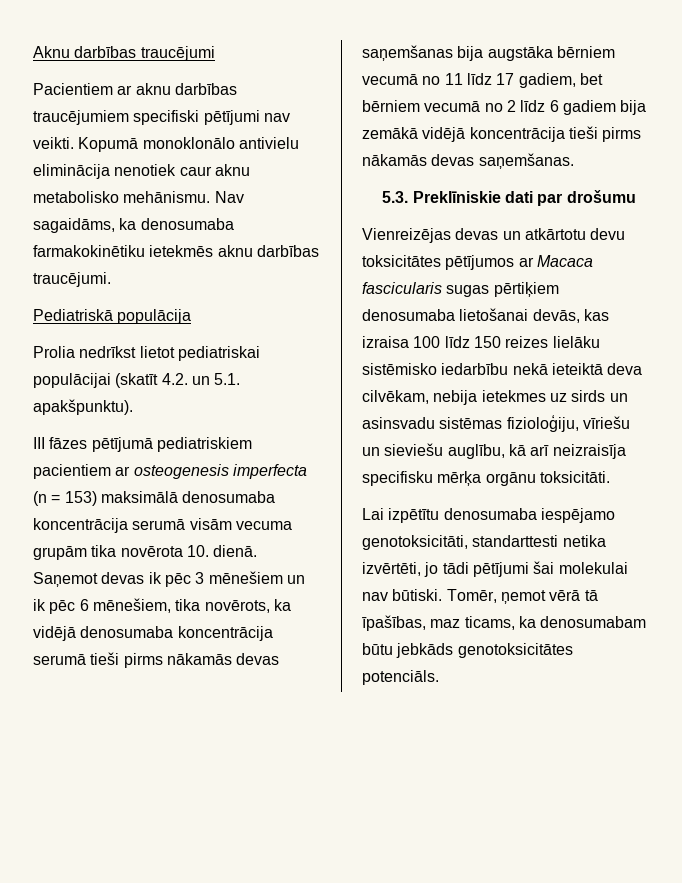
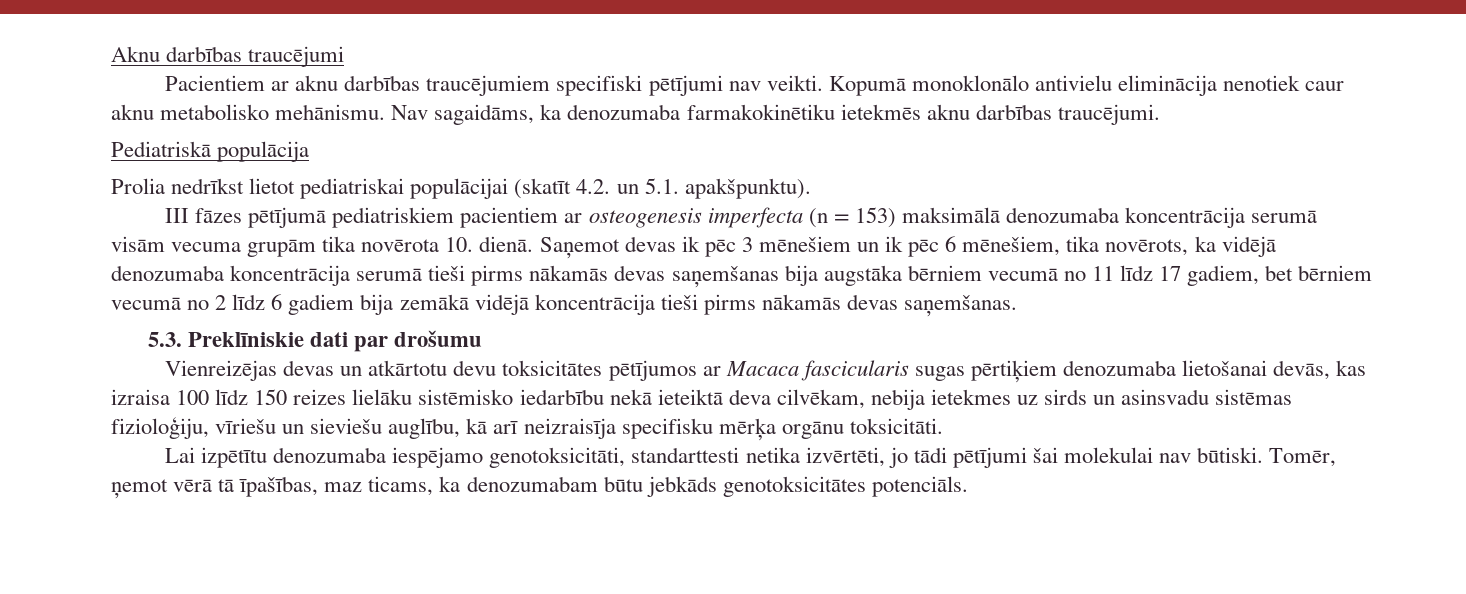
[140,218,234,230] denosumaba -> [567,104,681,120] denozumaba
[182,491,276,503] denosumaba -> [1005,207,1119,223] denozumaba
[80,626,174,638] denosumaba -> [111,265,224,281] denozumaba
[362,309,455,321] denosumaba -> [1062,360,1176,376] denozumaba
[443,508,537,520] denosumaba -> [273,447,387,463] denozumaba
[540,616,647,628] denosumabam -> [466,476,598,492] denozumabam

